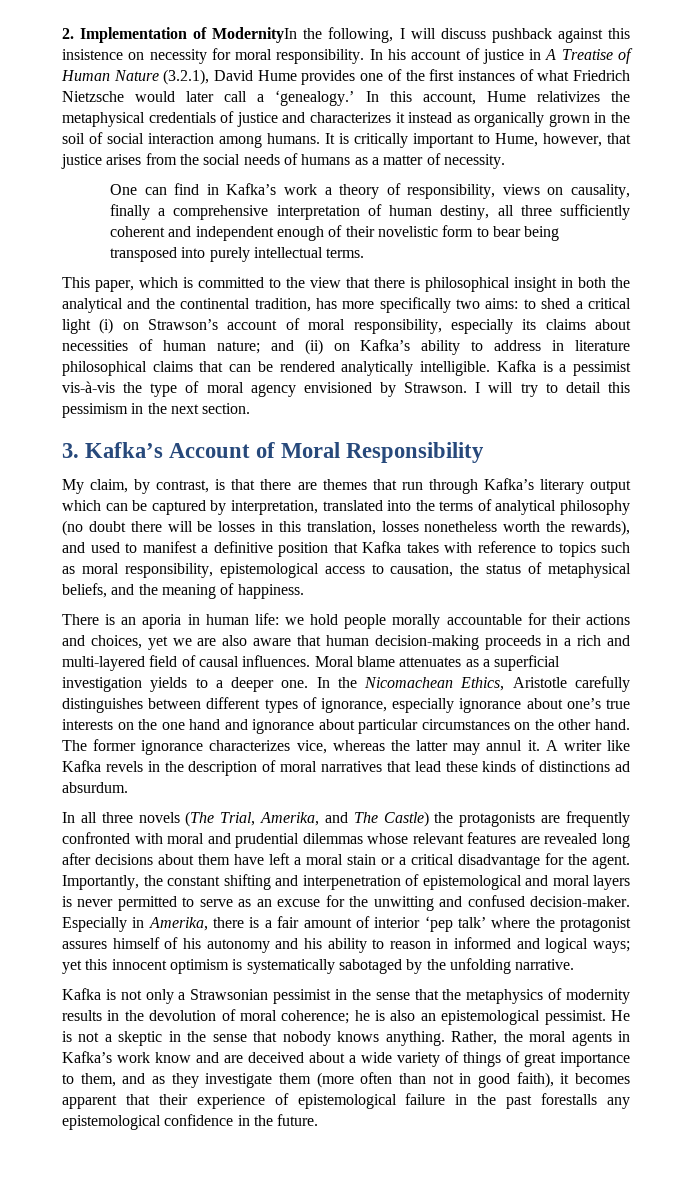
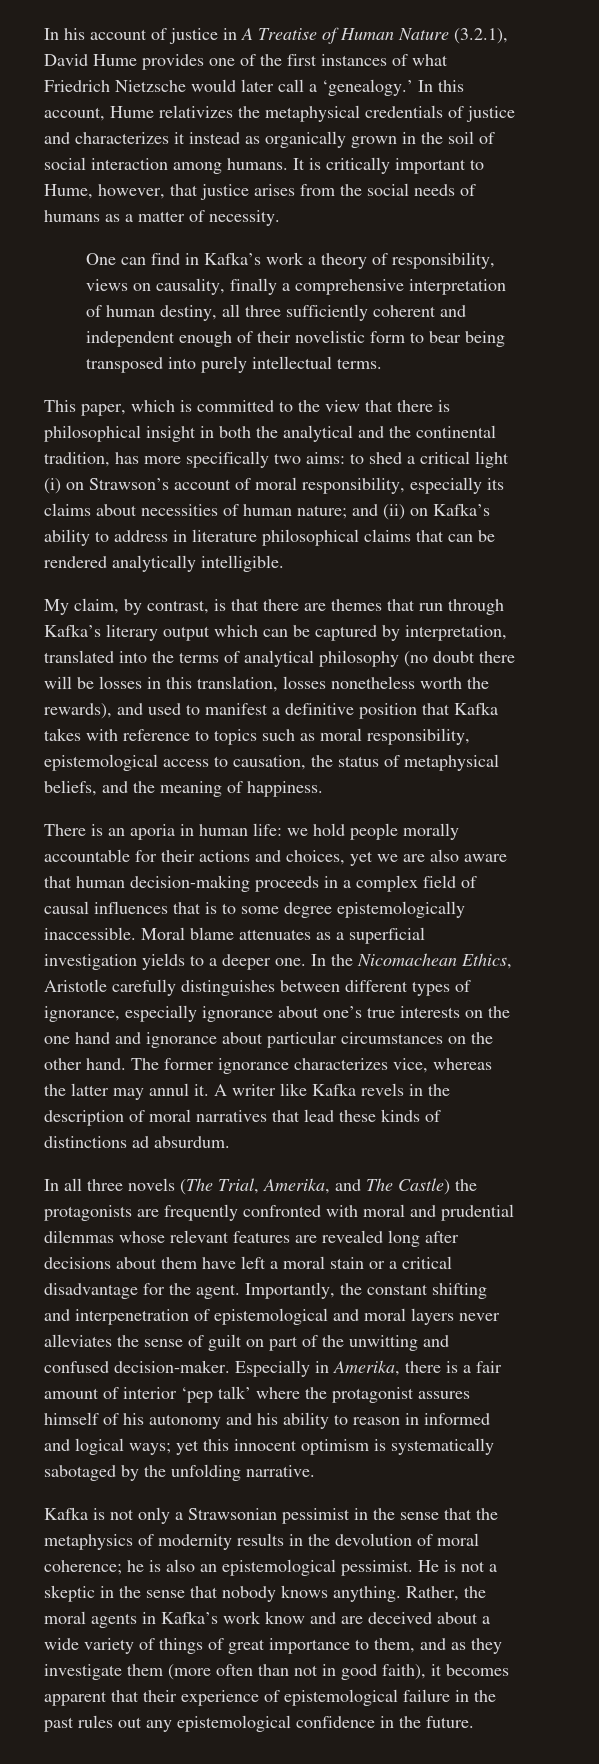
[62,27,630,43] [62,48,365,64] 2. Implementation of ModernityIn the following, I will discuss pushback against this insistence on necessity for moral responsibility. -> (44, 34) none
[496,360,632,376] [62,381,631,397] [62,403,251,418] [62,442,485,463] Kafka is a pessimist vis-à-vis the type of moral agency envisioned by Strawson. I will try to detail this pessimism in the next section. // 3. Kafka’s Account of Moral Responsibility -> (284, 563) none
[577,635,630,646] [62,655,311,671] rich and multi-layered field of causal influences. -> [356,875,477,892] [44,901,465,918] [44,927,136,940] complex field of causal influences that is to some degree epistemologically inaccessible.
[62,895,345,911] is never permitted to serve as an excuse for -> [459,1313,500,1321] [44,1334,318,1351] never alleviates the sense of guilt on part of
[541,1093,598,1105] forestalls -> [78,1715,142,1728] rules out

